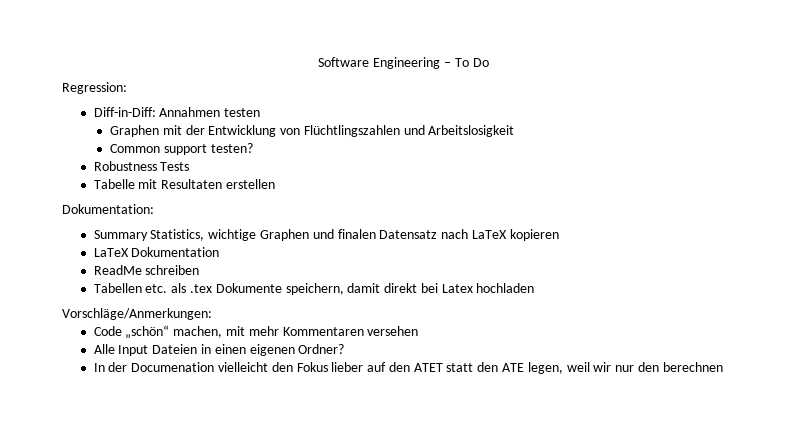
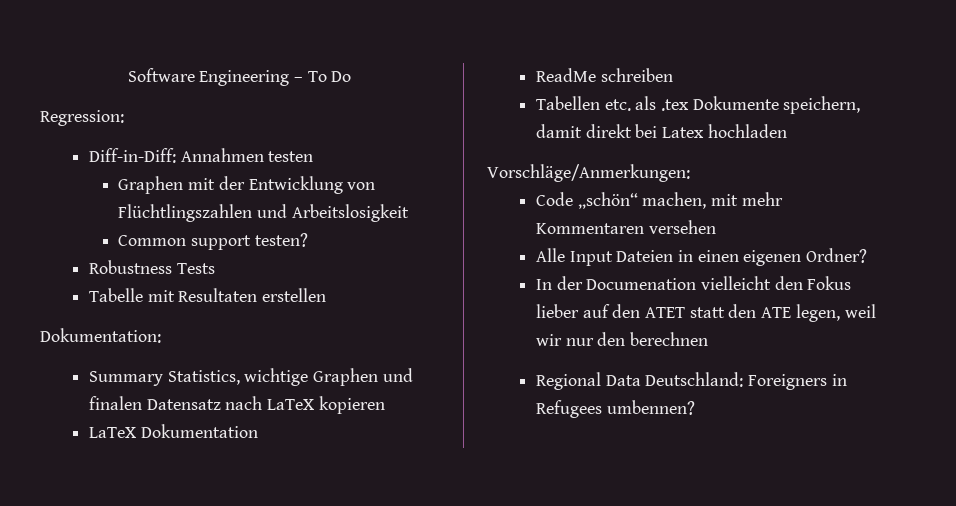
(723, 367) none -> [535,372,847,390] [535,400,695,418] // Regional Data Deutschland: Foreigners in Refugees umbennen?

